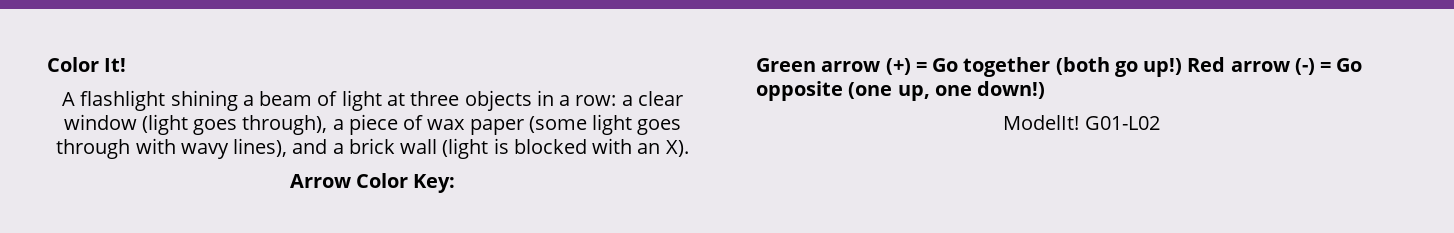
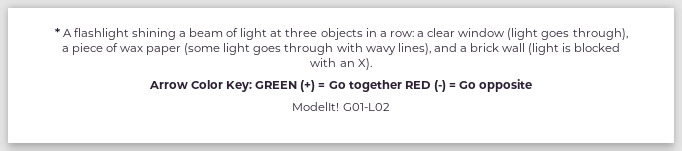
[47,57,127,72] Color It! // -> [54,28,60,37] *
[756,58,881,72] // Green arrow -> [255,81,298,89] GREEN
[1055,57,1290,77] (both go up!) Red arrow -> [404,81,431,89] RED
[848,81,1046,101] (one up, one down!) -> (533, 85) none

